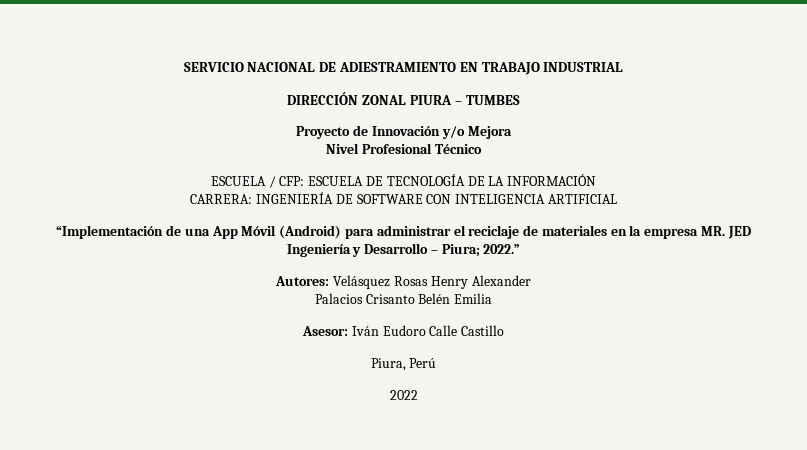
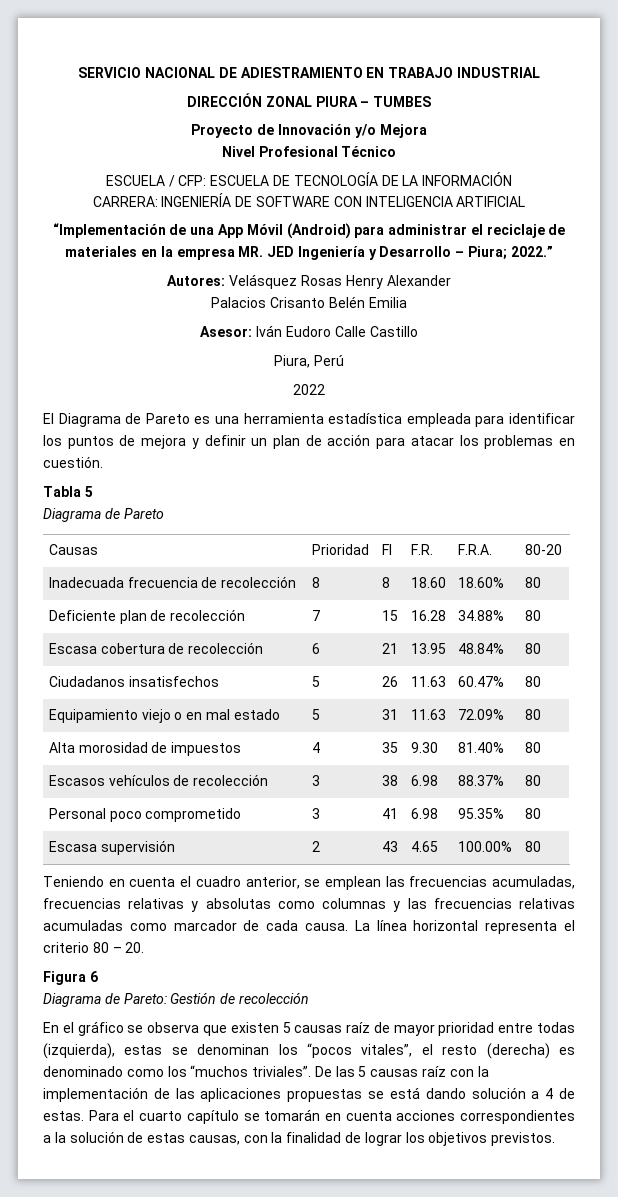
(418, 395) none -> [43,413,576,427] [43,434,575,449] [43,456,103,468] [43,486,93,497] [43,508,164,522] [48,544,98,555] [311,544,369,555] [381,544,392,555] [410,544,433,555] [457,544,492,555] [524,544,562,555] [48,576,297,588] [311,577,320,588] [381,577,390,588] [410,577,446,588] [457,577,504,588] [524,577,541,588] [48,609,246,624] [311,610,320,621] [381,610,398,621] [410,610,446,621] [457,610,504,621] [524,610,541,621] [48,642,264,654] [311,643,320,654] [381,643,398,654] [410,643,446,654] [457,643,504,654] [524,643,541,654] [48,676,219,687] [311,676,320,687] [381,676,398,687] [410,676,446,687] [457,676,504,687] [524,676,541,687] [48,709,280,723] [311,709,320,720] [381,709,398,720] [410,709,446,720] [457,709,504,720] [524,709,541,720] [48,742,242,756] [311,742,320,753] [381,742,398,753] [410,742,438,753] [457,742,504,753] [524,742,541,753] [48,774,269,786] [311,775,320,786] [381,775,398,786] [410,775,438,786] [457,775,504,786] [524,775,541,786] [48,808,242,822] [311,808,320,819] [381,808,398,819] [410,808,438,819] [457,808,504,819] [524,808,541,819] [48,840,175,855] [311,841,320,852] [381,841,398,852] [410,841,438,852] [457,841,512,852] [524,841,541,852] [43,876,575,890] [43,898,575,912] [43,920,575,934] [43,942,145,953] [43,971,98,985] [43,992,309,1007] [43,1021,575,1036] [43,1043,575,1059] [43,1065,489,1077] [43,1087,575,1102] [43,1109,575,1124] [43,1131,556,1146] // El Diagrama de Pareto es una herramienta estadística empleada para identificar los puntos de mejora y definir un plan de acción para atacar los problemas en cuestión. // Tabla 5 // Diagrama de Pareto // Causas | Prioridad | FI | F.R. | F.R.A. | 80-20 // Inadecuada frecuencia de recolección | 8 | 8 | 18.60 | 18.60% | 80 // Deficiente plan de recolección | 7 | 15 | 16.28 | 34.88% | 80 // Escasa cobertura de recolección | 6 | 21 | 13.95 | 48.84% | 80 // Ciudadanos insatisfechos | 5 | 26 | 11.63 | 60.47% | 80 // Equipamiento viejo o en mal estado | 5 | 31 | 11.63 | 72.09% | 80 // Alta morosidad de impuestos | 4 | 35 | 9.30 | 81.40% | 80 // Escasos vehículos de recolección | 3 | 38 | 6.98 | 88.37% | 80 // Personal poco comprometido | 3 | 41 | 6.98 | 95.35% | 80 // Escasa supervisión | 2 | 43 | 4.65 | 100.00% | 80 // Teniendo en cuenta el cuadro anterior, se emplean las frecuencias acumuladas, frecuencias relativas y absolutas como columnas y las frecuencias relativas acumuladas como marcador de cada causa. La línea horizontal representa el criterio 80 – 20. // Figura 6 // Diagrama de Pareto: Gestión de recolección // En el gráfico se observa que existen 5 causas raíz de mayor prioridad entre todas (izquierda), estas se denominan los “pocos vitales”, el resto (derecha) es denominado como los “muchos triviales”. De las 5 causas raíz con la implementación de las aplicaciones propuestas se está dando solución a 4 de estas. Para el cuarto capítulo se tomarán en cuenta acciones correspondientes a la solución de estas causas, con la finalidad de lograr los objetivos previstos.

